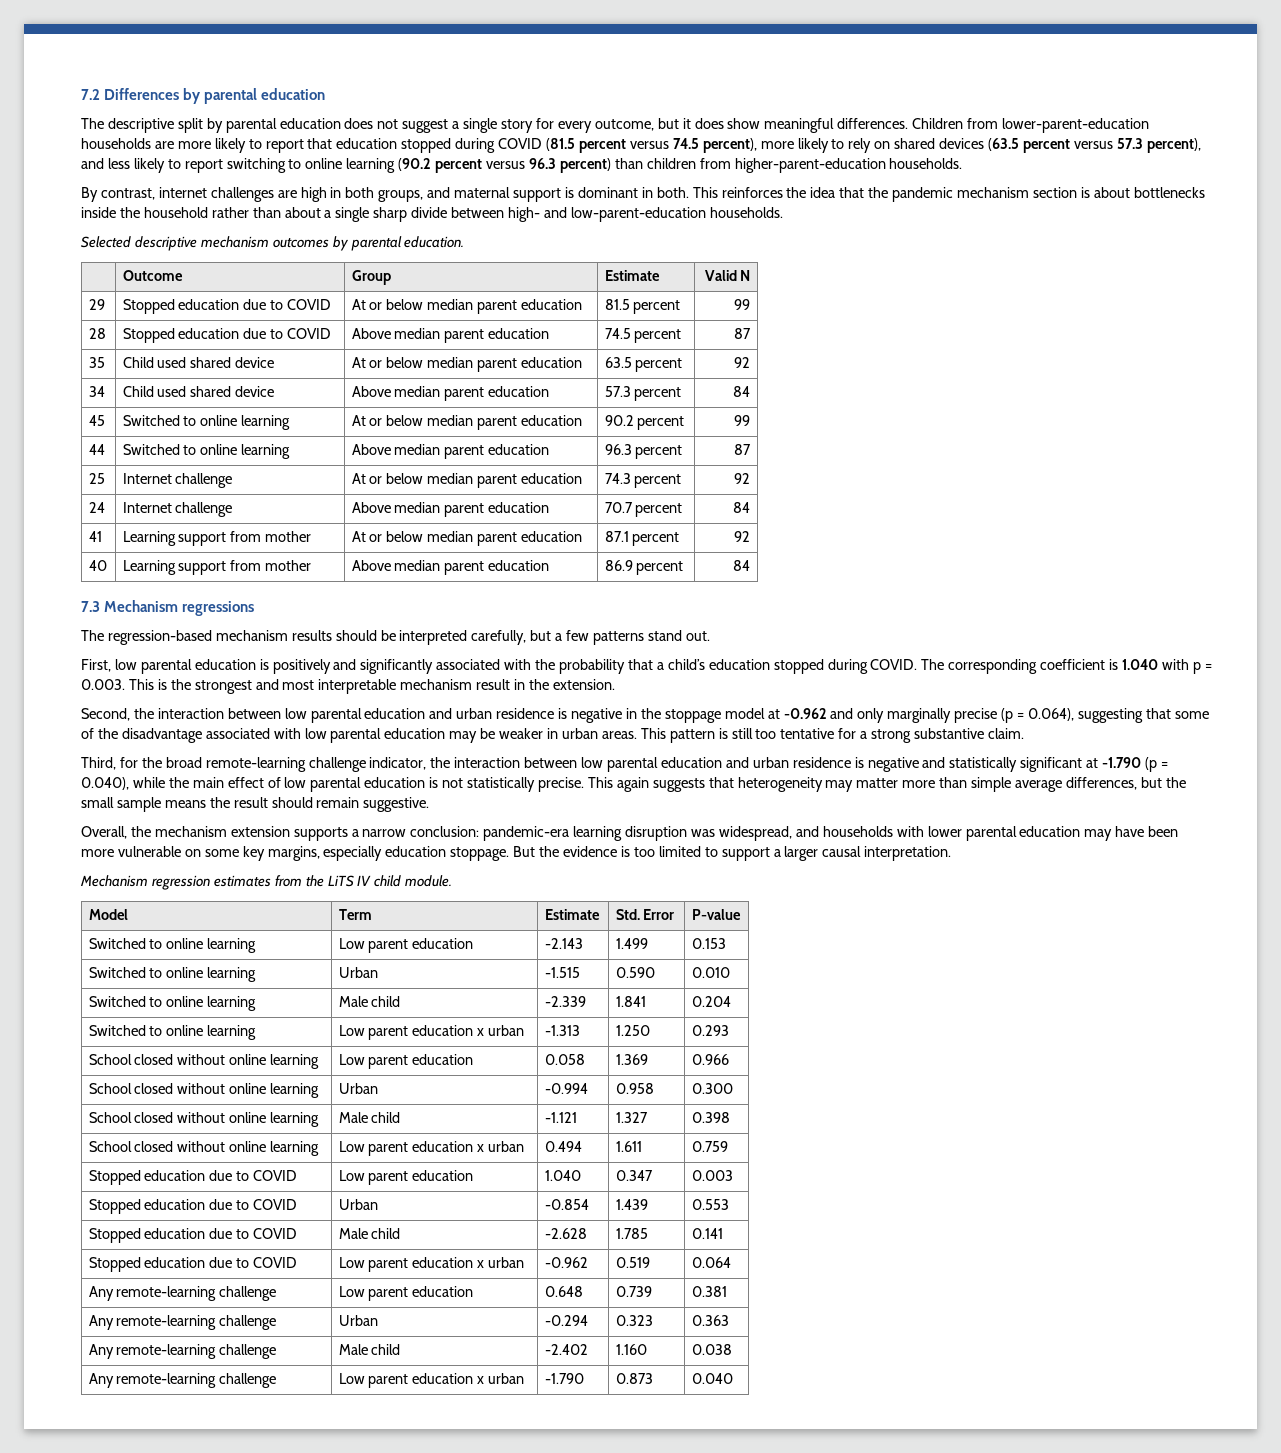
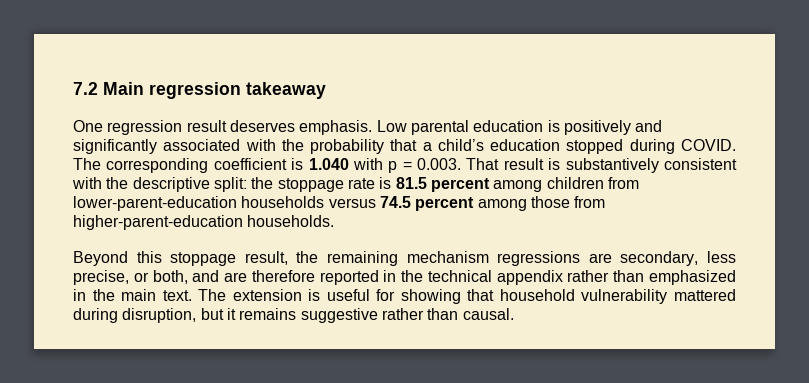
[104,88,326,104] [81,118,1150,133] [81,138,1201,153] [81,158,963,173] [81,187,1205,202] [81,207,783,222] [81,236,465,251] [122,270,183,281] [351,270,391,285] [604,270,660,281] [704,270,751,281] [88,299,105,310] [122,299,332,314] [351,299,583,314] [604,299,681,314] [734,299,751,310] [88,328,106,339] [122,328,332,343] [351,328,550,343] [604,328,682,343] [734,328,752,339] [88,357,105,368] [122,357,275,368] [351,357,583,372] [604,357,683,372] [734,357,751,368] [88,386,105,397] [122,386,275,397] [351,386,550,401] [604,386,682,401] [733,386,751,397] [88,415,105,426] [122,415,291,430] [351,415,583,430] [604,415,685,430] [734,415,751,426] [88,444,105,455] [122,444,291,459] [351,444,550,459] [604,444,683,459] [734,444,752,455] [88,473,105,484] [122,473,233,488] [351,473,583,488] [604,473,682,488] [734,473,751,484] [88,502,105,513] [122,502,233,517] [351,502,550,517] [604,502,683,517] [733,502,751,513] [88,531,102,542] [122,531,312,546] [351,531,583,546] [604,531,680,546] [734,531,751,542] [88,560,107,571] [122,560,312,575] [351,560,550,575] [604,560,684,575] [733,560,751,571] [81,600,255,616] [81,630,710,645] [81,659,137,672] Differences by parental education // The descriptive split by parental education does not suggest a single story for every outcome, but it does show meaningful differences. Children from lower-parent-education households are more likely to report that education stopped during COVID (81.5 percent versus 74.5 percent), more likely to rely on shared devices (63.5 percent versus 57.3 percent), and less likely to report switching to online learning (90.2 percent versus 96.3 percent) than children from higher-parent-education households. // By contrast, internet challenges are high in both groups, and maternal support is dominant in both. This reinforces the idea that the pandemic mechanism section is about bottlenecks inside the household rather than about a single sharp divide between high- and low-parent-education households. // Selected descriptive mechanism outcomes by parental education. // | Outcome | Group | Estimate | Valid N // 29 | Stopped education due to COVID | At or below median parent education | 81.5 percent | 99 // 28 | Stopped education due to COVID | Above median parent education | 74.5 percent | 87 // 35 | Child used shared device | At or below median parent education | 63.5 percent | 92 // 34 | Child used shared device | Above median parent education | 57.3 percent | 84 // 45 | Switched to online learning | At or below median parent education | 90.2 percent | 99 // 44 | Switched to online learning | Above median parent education | 96.3 percent | 87 // 25 | Internet challenge | At or below median parent education | 74.3 percent | 92 // 24 | Internet challenge | Above median parent education | 70.7 percent | 84 // 41 | Learning support from mother | At or below median parent education | 87.1 percent | 92 // 40 | Learning support from mother | Above median parent education | 86.9 percent | 84 // 7.3 Mechanism regressions // The regression-based mechanism results should be interpreted carefully, but a few patterns stand out. // First, low -> [103,82,326,99] [73,120,407,135] Main regression takeaway // One regression result deserves emphasis. Low
[128,679,615,694] [81,708,1209,723] [81,728,1024,743] [81,757,1168,772] [81,777,1186,792] [81,797,430,812] [81,826,1179,841] [81,846,952,861] [80,875,453,890] [88,909,128,920] [338,909,372,920] [544,909,600,920] [615,909,675,920] [691,909,741,920] [88,938,257,953] [338,938,474,953] [544,938,583,949] [615,938,648,949] [691,938,726,949] [88,967,257,982] [338,967,378,978] [544,967,580,978] [615,967,655,978] [691,967,730,978] [88,996,257,1011] [338,996,401,1007] [544,996,586,1007] [615,996,646,1007] [691,996,731,1007] [88,1025,257,1040] [338,1025,525,1040] [544,1025,580,1036] [615,1025,650,1036] [691,1025,729,1036] [88,1054,320,1069] [338,1054,474,1069] [544,1054,585,1065] [615,1054,648,1065] [691,1054,729,1065] [88,1083,320,1098] [338,1083,378,1094] [544,1083,588,1094] [615,1083,654,1094] [691,1083,733,1094] [88,1112,320,1127] [338,1112,401,1123] [544,1112,577,1123] [615,1112,648,1123] [691,1112,730,1123] [88,1141,320,1156] [338,1141,525,1156] [544,1141,582,1152] [615,1141,642,1152] [691,1141,728,1152] [88,1170,298,1185] [338,1170,474,1185] [544,1170,581,1181] [615,1170,653,1181] [691,1170,733,1181] [88,1199,298,1214] [338,1199,378,1210] [544,1199,589,1210] [615,1199,648,1210] [691,1199,729,1210] [88,1228,298,1243] [338,1228,401,1239] [544,1228,587,1239] [615,1228,648,1239] [691,1228,723,1239] [88,1257,298,1272] [338,1257,525,1272] [544,1257,588,1268] [615,1257,650,1268] [691,1257,731,1268] [88,1286,277,1301] [338,1286,474,1301] [544,1286,583,1297] [615,1286,652,1297] [691,1286,727,1297] [88,1315,277,1330] [338,1315,378,1326] [544,1315,588,1326] [615,1315,653,1326] [691,1315,729,1326] [88,1344,277,1359] [338,1344,401,1355] [544,1344,588,1355] [615,1344,647,1355] [691,1344,732,1355] [88,1373,277,1388] [338,1373,525,1388] [544,1373,584,1384] [615,1373,653,1384] [691,1373,733,1384] This is the strongest and most interpretable mechanism result in the extension. // Second, the interaction between low parental education and urban residence is negative in the stoppage model at -0.962 and only marginally precise (p = 0.064), suggesting that some of the disadvantage associated with low parental education may be weaker in urban areas. This pattern is still too tentative for a strong substantive claim. // Third, for the broad remote-learning challenge indicator, the interaction between low parental education and urban residence is negative and statistically significant at -1.790 (p = 0.040), while the main effect of low parental education is not statistically precise. This again suggests that heterogeneity may matter more than simple average differences, but the small sample means the result should remain suggestive. // Overall, the mechanism extension supports a narrow conclusion: pandemic-era learning disruption was widespread, and households with lower parental education may have been more vulnerable on some key margins, especially education stoppage. But the evidence is too limited to support a larger causal interpretation. // Mechanism regression estimates from the LiTS IV child module. // Model | Term | Estimate | Std. Error | P-value // Switched to online learning | Low parent education | -2.143 | 1.499 | 0.153 // Switched to online learning | Urban | -1.515 | 0.590 | 0.010 // Switched to online learning | Male child | -2.339 | 1.841 | 0.204 // Switched to online learning | Low parent education x urban | -1.313 | 1.250 | 0.293 // School closed without online learning | Low parent education | 0.058 | 1.369 | 0.966 // School closed without online learning | Urban | -0.994 | 0.958 | 0.300 // School closed without online learning | Male child | -1.121 | 1.327 | 0.398 // School closed without online learning | Low parent education x urban | 0.494 | 1.611 | 0.759 // Stopped education due to COVID | Low parent education | 1.040 | 0.347 | 0.003 // Stopped education due to COVID | Urban | -0.854 | 1.439 | 0.553 // Stopped education due to COVID | Male child | -2.628 | 1.785 | 0.141 // Stopped education due to COVID | Low parent education x urban | -0.962 | 0.519 | 0.064 // Any remote-learning challenge | Low parent education | 0.648 | 0.739 | 0.381 // Any remote-learning challenge | Urban | -0.294 | 0.323 | 0.363 // Any remote-learning challenge | Male child | -2.402 | 1.160 | 0.038 // Any remote-learning challenge | Low parent education x urban | -1.790 | 0.873 | 0.040 -> [466,158,737,173] [72,177,639,192] [73,196,606,211] [73,215,335,230] [73,251,737,266] [73,270,736,285] [73,289,737,304] [73,308,514,323] That result is substantively consistent with the descriptive split: the stoppage rate is 81.5 percent among children from lower-parent-education households versus 74.5 percent among those from higher-parent-education households. // Beyond this stoppage result, the remaining mechanism regressions are secondary, less precise, or both, and are therefore reported in the technical appendix rather than emphasized in the main text. The extension is useful for showing that household vulnerability mattered during disruption, but it remains suggestive rather than causal.

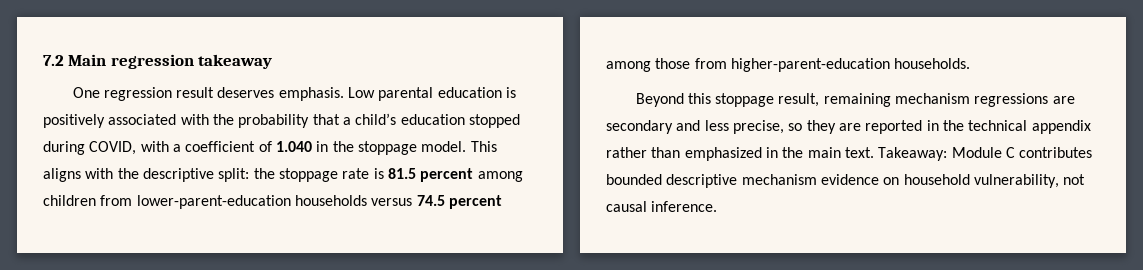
[635,120,663,132] [73,139,157,154] and significantly -> (105, 121) none
[680,139,736,151] [73,158,737,173] COVID. The corresponding coefficient is 1.040 with p = 0.003. That result is substantively consistent -> [89,141,497,155] [43,168,81,182] COVID, with a coefficient of 1.040 in the stoppage model. This aligns
[296,251,319,263] the -> (820, 100) none
[620,251,737,266] [73,270,315,285] secondary, less precise, or both, and are therefore -> [606,120,861,134] secondary and less precise, so they are
[198,289,737,304] [73,308,514,323] The extension is useful for showing that household vulnerability mattered during disruption, but it remains suggestive rather than causal. -> [878,147,1093,161] [606,174,1086,188] [606,201,718,212] Takeaway: Module C contributes bounded descriptive mechanism evidence on household vulnerability, not causal inference.

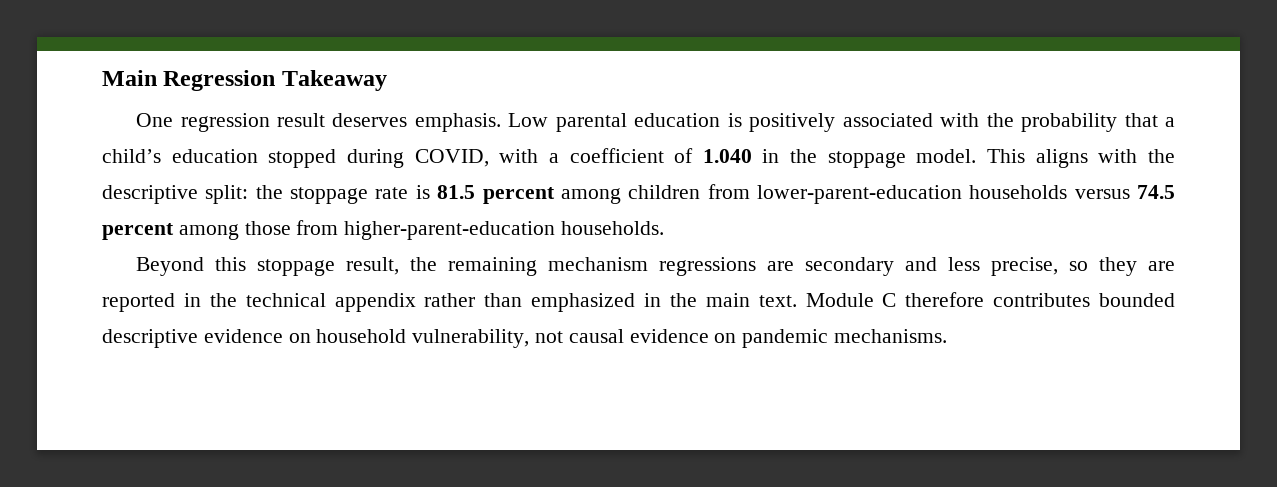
[43,54,273,69] 7.2 Main regression takeaway -> [102,70,387,91] Main Regression Takeaway
(820, 100) none -> [410,257,438,271] the
[878,147,948,161] Takeaway: -> (797, 301) none
(1015, 152) none -> [905,292,985,307] therefore
[741,174,817,185] mechanism -> (198, 338) none
[651,201,718,212] inference. -> [629,329,948,348] evidence on pandemic mechanisms.

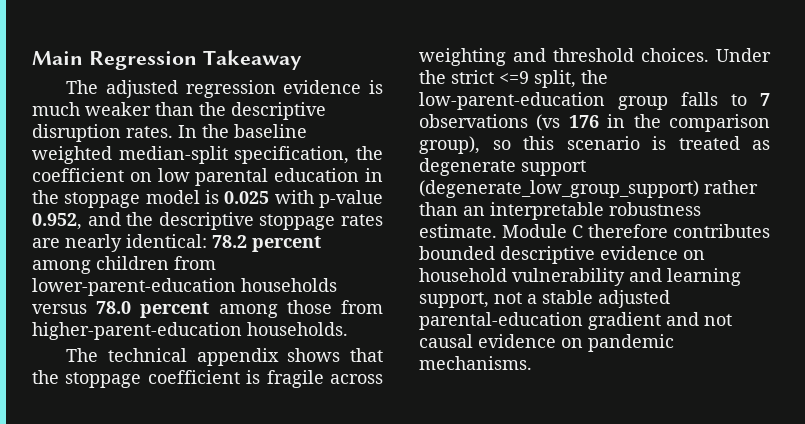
[136,113,1175,132] [102,148,1175,168] [102,185,476,204] One regression result deserves emphasis. Low parental education is positively associated with the probability that a child’s education stopped during COVID, with a coefficient of 1.040 in the stoppage model. This aligns with the descriptive split: the stoppage rate is 81.5 -> [66,80,383,98] [32,102,326,120] [32,124,307,142] [32,146,384,164] [32,168,384,186] [32,190,384,208] [32,212,383,230] [32,234,247,252] The adjusted regression evidence is much weaker than the descriptive disruption rates. In the baseline weighted median-split specification, the coefficient on low parental education in the stoppage model is 0.025 with p-value 0.952, and the descriptive stoppage rates are nearly identical: 78.2
[1137,185,1175,199] 74.5 -> [96,301,132,314] 78.0
[136,257,1176,276] [102,293,797,312] Beyond this stoppage result, the remaining mechanism regressions are secondary and less precise, so they are reported in the technical appendix rather than emphasized in the main text. -> [66,348,383,366] [32,370,383,388] [419,48,771,66] [419,70,608,88] [419,92,770,110] [419,114,770,132] [419,136,770,154] [419,158,586,176] [419,180,758,198] [419,202,701,220] [419,224,497,238] The technical appendix shows that the stoppage coefficient is fragile across weighting and threshold choices. Under the strict <=9 split, the low-parent-education group falls to 7 observations (vs 176 in the comparison group), so this scenario is treated as degenerate support (degenerate_low_group_support) rather than an interpretable robustness estimate.
[412,329,530,348] vulnerability, -> [512,268,741,286] [419,290,670,308] [419,312,699,330] vulnerability and learning support, not a stable adjusted parental-education gradient and

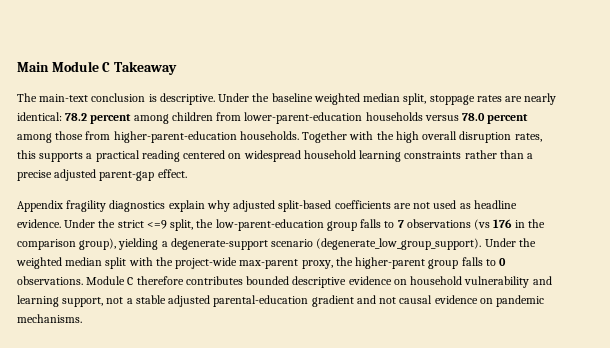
[88,51,197,70] Regression -> [51,61,111,72] Module C
[106,80,383,98] [32,102,326,120] [32,124,307,142] [32,146,384,164] [32,168,384,186] [32,190,384,208] [32,212,254,230] adjusted regression evidence is much weaker than the descriptive disruption rates. In the baseline weighted median-split specification, the coefficient on low parental education in the stoppage model is 0.025 with p-value 0.952, and the descriptive -> [39,93,427,105] main-text conclusion is descriptive. Under the baseline weighted median split,
[66,348,383,366] [32,370,383,388] [419,48,709,66] // The technical appendix shows that the stoppage coefficient is fragile across weighting and threshold choices. -> [302,131,542,143] [17,150,534,162] [17,169,187,181] [17,200,517,212] [17,219,61,228] Together with the high overall disruption rates, this supports a practical reading centered on widespread household learning constraints rather than a precise adjusted parent-gap effect. // Appendix fragility diagnostics explain why adjusted split-based coefficients are not used as headline evidence.
[492,136,770,150] [419,158,586,176] [419,180,758,198] [419,202,701,220] [419,224,497,238] so this scenario is treated as degenerate support (degenerate_low_group_support) rather than an interpretable robustness estimate. -> [118,238,536,250] [16,257,507,269] [17,276,83,285] yielding a degenerate-support scenario (degenerate_low_group_support). Under the weighted median split with the project-wide max-parent proxy, the higher-parent group falls to 0 observations.

